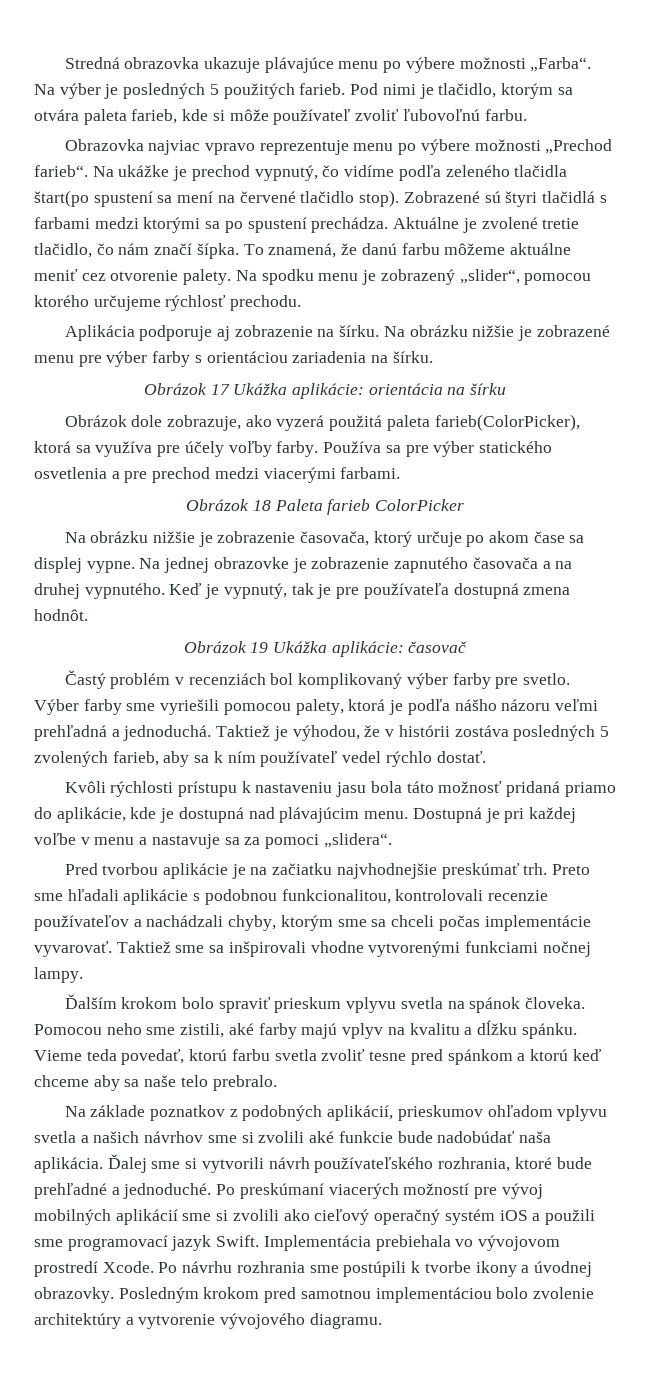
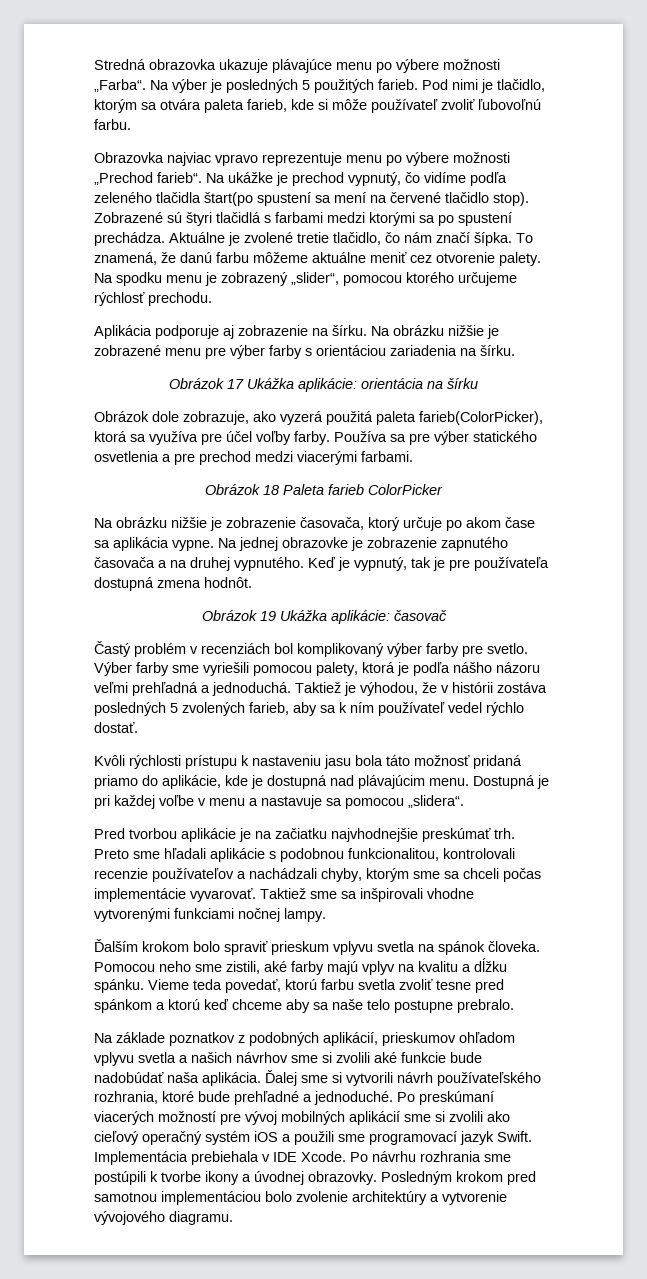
[184,441,224,457] účely -> [226,431,252,442] účel
[34,557,82,573] displej -> [113,537,169,551] aplikácia
[244,834,320,849] za pomoci -> [345,798,404,809] pomocou
(208, 1081) none -> [394,1000,453,1013] postupne
[455,1235,561,1251] [34,1261,98,1277] vo vývojovom prostredí -> [262,1152,297,1162] v IDE

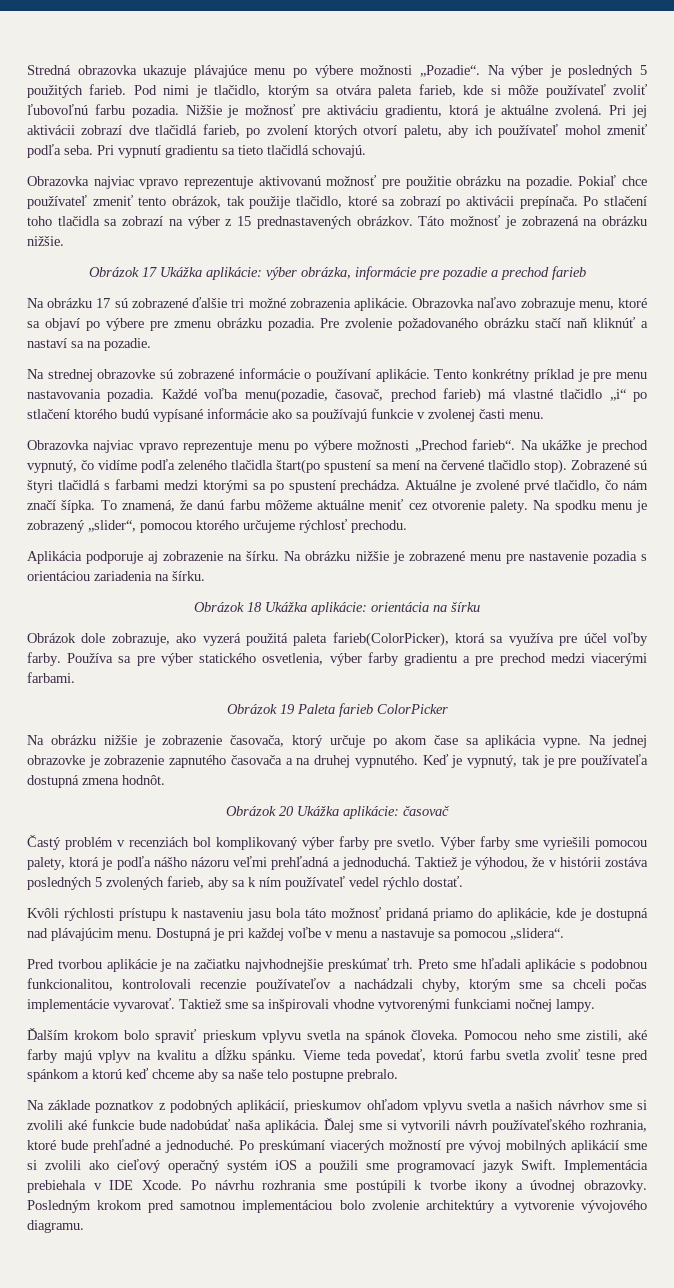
[94,79,146,92] „Farba“. -> [419,65,480,77] „Pozadie“.
[94,119,131,130] farbu. -> [94,104,647,118] [27,124,648,138] [27,144,366,158] [27,175,647,189] [27,195,647,209] [27,215,647,229] [27,236,64,246] [88,266,586,280] [27,297,647,311] [27,317,648,331] [27,338,151,351] [27,368,647,382] [27,388,647,403] [27,408,544,422] farbu pozadia. Nižšie je možnosť pre aktiváciu gradientu, ktorá je aktuálne zvolená. Pri jej aktivácii zobrazí dve tlačidlá farieb, po zvolení ktorých otvorí paletu, aby ich používateľ mohol zmeniť podľa seba. Pri vypnutí gradientu sa tieto tlačidlá schovajú. // Obrazovka najviac vpravo reprezentuje aktivovanú možnosť pre použitie obrázku na pozadie. Pokiaľ chce používateľ zmeniť tento obrázok, tak použije tlačidlo, ktoré sa zobrazí po aktivácii prepínača. Po stlačení toho tlačidla sa zobrazí na výber z 15 prednastavených obrázkov. Táto možnosť je zobrazená na obrázku nižšie. // Obrázok 17 Ukážka aplikácie: výber obrázka, informácie pre pozadie a prechod farieb // Na obrázku 17 sú zobrazené ďalšie tri možné zobrazenia aplikácie. Obrazovka naľavo zobrazuje menu, ktoré sa objaví po výbere pre zmenu obrázku pozadia. Pre zvolenie požadovaného obrázku stačí naň kliknúť a nastaví sa na pozadie. // Na strednej obrazovke sú zobrazené informácie o používaní aplikácie. Tento konkrétny príklad je pre menu nastavovania pozadia. Každé voľba menu(pozadie, časovač, prechod farieb) má vlastné tlačidlo „i“ po stlačení ktorého budú vypísané informácie ako sa používajú funkcie v zvolenej časti menu.
[297,232,329,243] tretie -> [524,480,550,493] prvé
[230,345,302,359] výber farby -> [528,551,637,564] nastavenie pozadia
[227,379,244,389] 17 -> [247,602,262,612] 18
[94,451,159,462] osvetlenia -> [262,652,457,666] osvetlenia, výber farby gradientu
[263,485,279,495] 18 -> [279,704,295,714] 19
[259,611,276,621] 19 -> [279,806,294,816] 20

